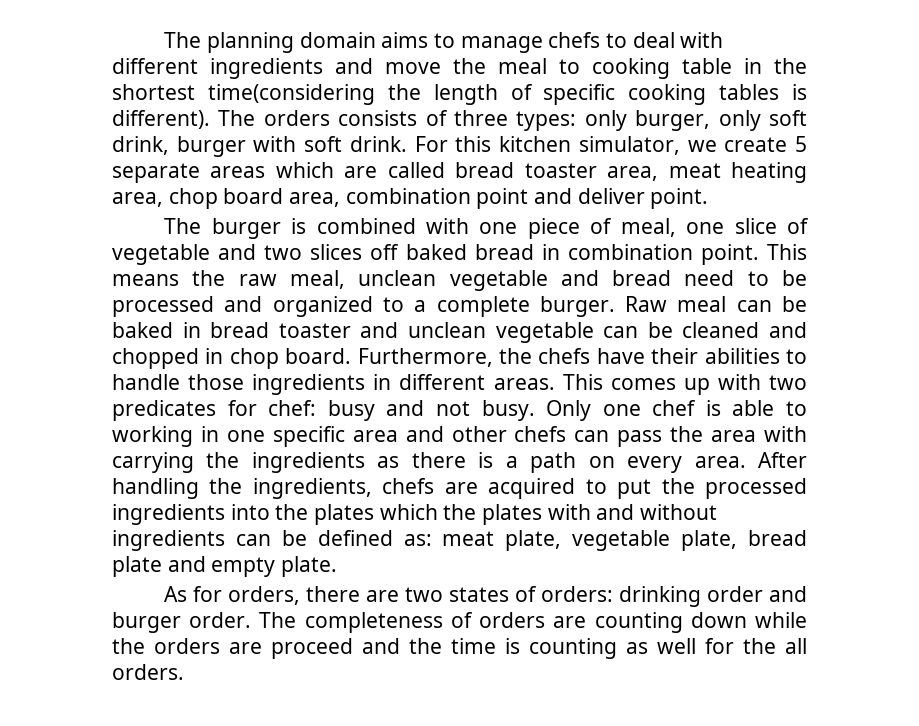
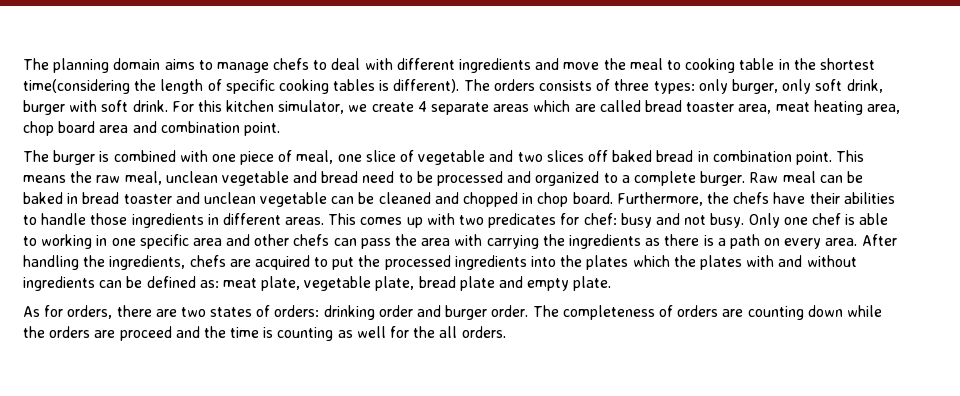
[795,136,808,152] 5 -> [417,101,427,112] 4
[289,188,645,209] area, combination point and deliver -> [99,121,240,133] area and combination

